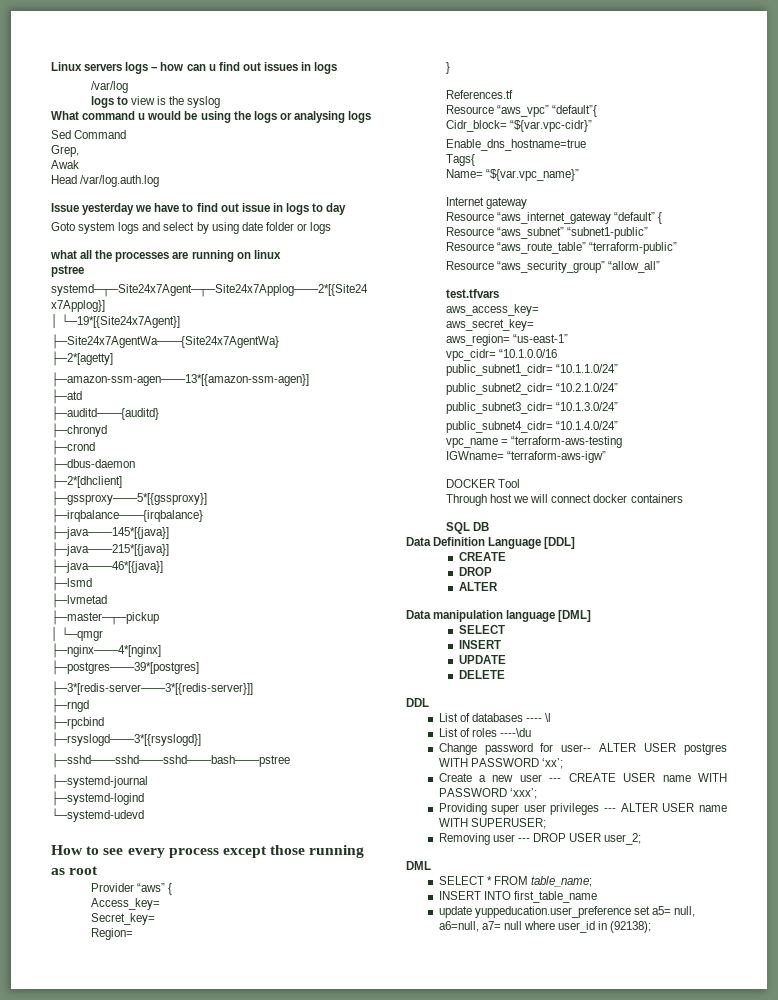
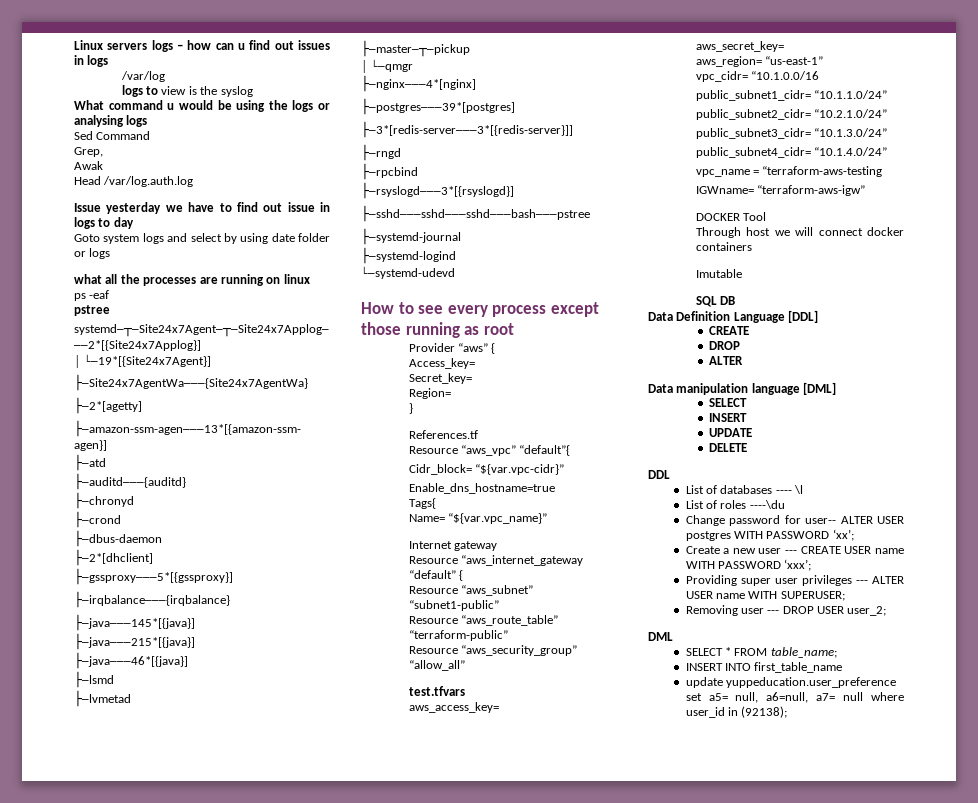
(281, 254) none -> [74,290,110,301] // ps -eaf
(683, 498) none -> [695,269,742,278] // Imutable

